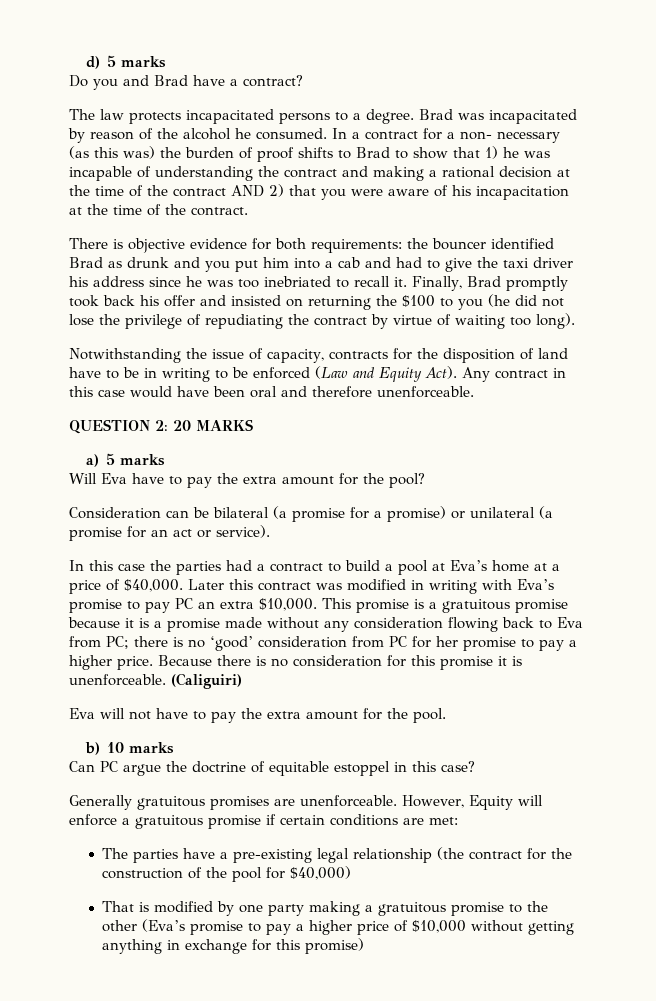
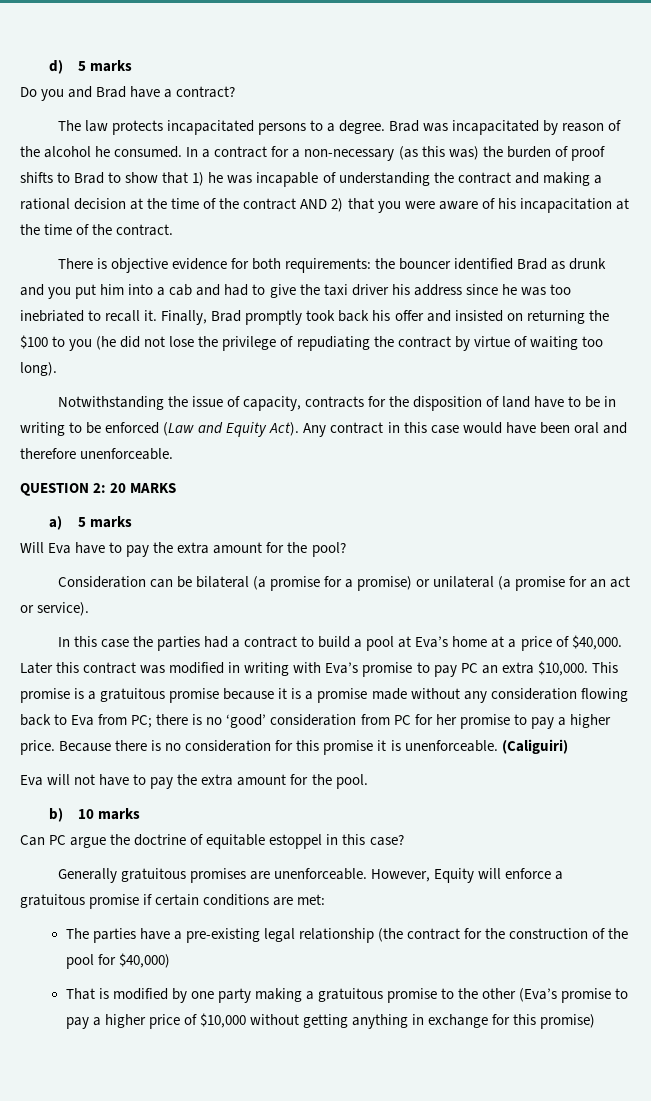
[460,131,560,143] non- necessary -> [304,149,395,161] non-necessary

